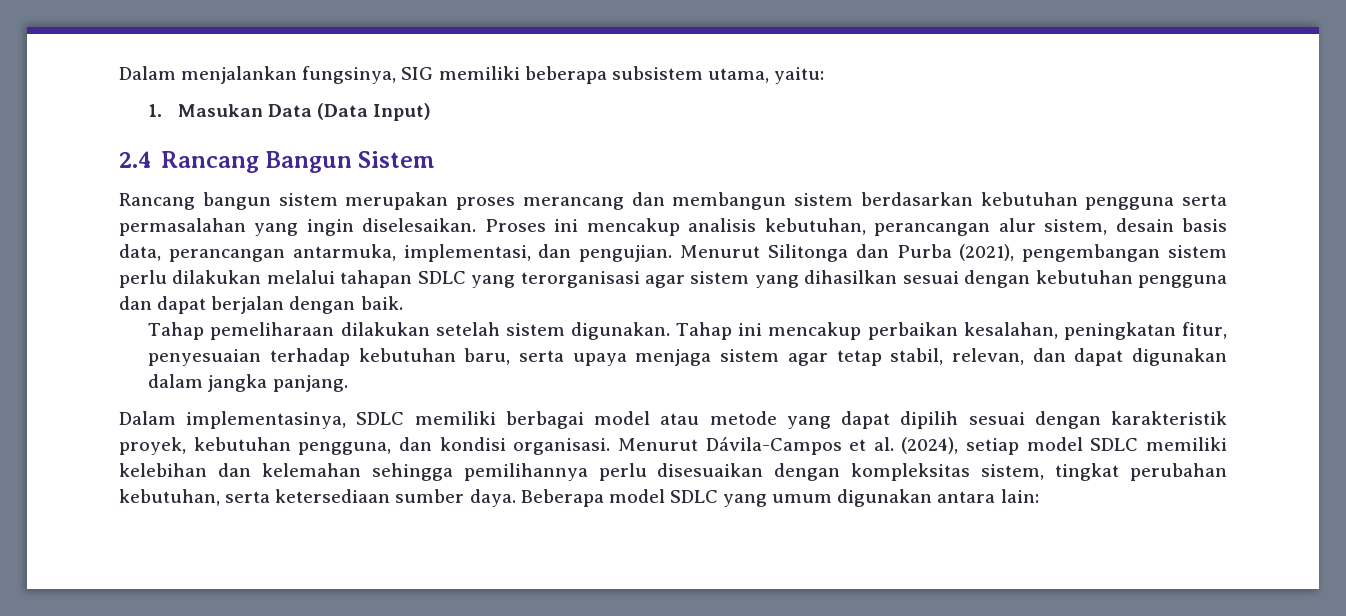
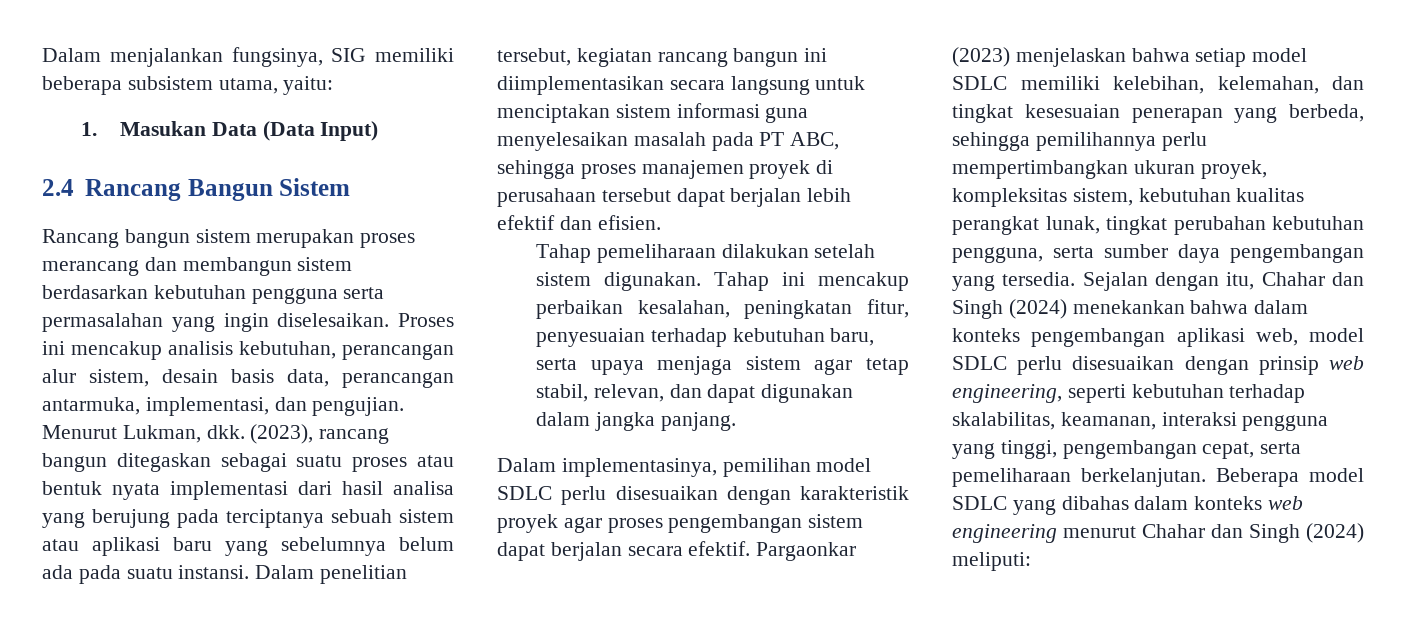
[767,244,1228,262] [119,270,1228,288] [119,296,403,314] Silitonga dan Purba (2021), pengembangan sistem perlu dilakukan melalui tahapan SDLC yang terorganisasi agar sistem yang dihasilkan sesuai dengan kebutuhan pengguna dan dapat berjalan dengan baik. -> [122,424,390,444] [42,453,454,472] [42,481,454,500] [42,509,454,528] [42,537,454,556] [42,565,408,584] [497,48,828,67] [497,76,866,95] [497,103,809,123] [497,132,840,151] [497,160,834,179] [497,188,852,207] [497,215,661,230] Lukman, dkk. (2023), rancang bangun ditegaskan sebagai suatu proses atau bentuk nyata implementasi dari hasil analisa yang berujung pada terciptanya sebuah sistem atau aplikasi baru yang sebelumnya belum ada pada suatu instansi. Dalam penelitian tersebut, kegiatan rancang bangun ini diimplementasikan secara langsung untuk menciptakan sistem informasi guna menyelesaikan masalah pada PT ABC, sehingga proses manajemen proyek di perusahaan tersebut dapat berjalan lebih efektif dan efisien.
[356,411,1228,429] [119,437,1227,455] [119,463,1227,481] [119,489,1039,507] SDLC memiliki berbagai model atau metode yang dapat dipilih sesuai dengan karakteristik proyek, kebutuhan pengguna, dan kondisi organisasi. Menurut Dávila-Campos et al. (2024), setiap model SDLC memiliki kelebihan dan kelemahan sehingga pemilihannya perlu disesuaikan dengan kompleksitas sistem, tingkat perubahan kebutuhan, serta ketersediaan sumber daya. Beberapa model SDLC yang umum digunakan antara lain: -> [722,458,872,477] [497,486,909,505] [497,514,864,533] [497,541,857,561] [952,47,1308,67] [952,76,1364,94] [952,104,1364,123] [952,132,1207,151] [952,160,1267,179] [952,188,1305,207] [952,216,1364,235] [952,244,1364,263] [952,272,1364,291] [952,299,1309,319] [952,328,1364,347] [952,356,1364,375] [952,384,1306,403] [952,412,1329,431] [952,440,1302,459] [952,468,1364,487] [952,496,1304,515] [952,523,1364,543] [952,552,1031,571] pemilihan model SDLC perlu disesuaikan dengan karakteristik proyek agar proses pengembangan sistem dapat berjalan secara efektif. Pargaonkar (2023) menjelaskan bahwa setiap model SDLC memiliki kelebihan, kelemahan, dan tingkat kesesuaian penerapan yang berbeda, sehingga pemilihannya perlu mempertimbangkan ukuran proyek, kompleksitas sistem, kebutuhan kualitas perangkat lunak, tingkat perubahan kebutuhan pengguna, serta sumber daya pengembangan yang tersedia. Sejalan dengan itu, Chahar dan Singh (2024) menekankan bahwa dalam konteks pengembangan aplikasi web, model SDLC perlu disesuaikan dengan prinsip web engineering, seperti kebutuhan terhadap skalabilitas, keamanan, interaksi pengguna yang tinggi, pengembangan cepat, serta pemeliharaan berkelanjutan. Beberapa model SDLC yang dibahas dalam konteks web engineering menurut Chahar dan Singh (2024) meliputi:

